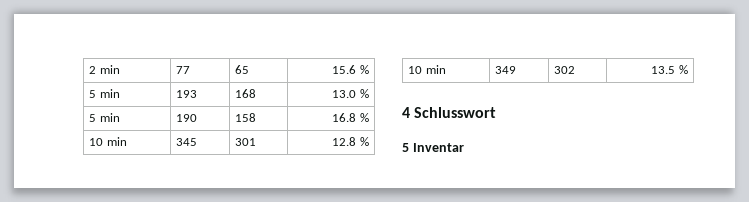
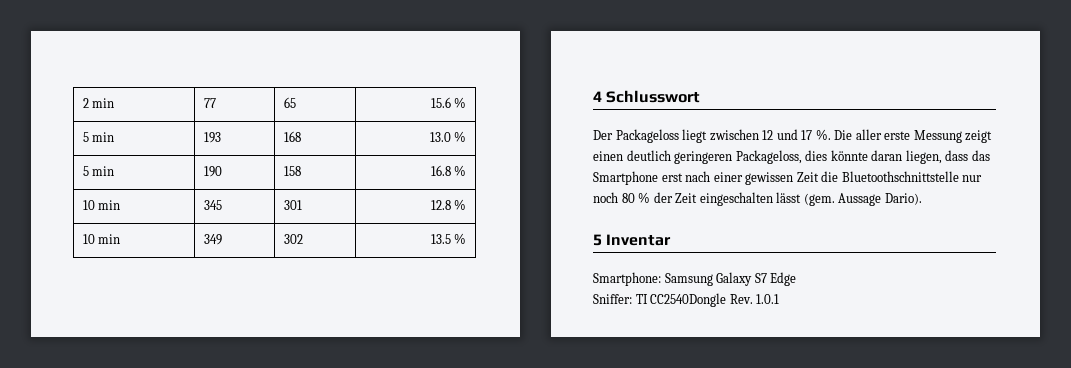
[402,143,464,152] 5 Inventar -> [593,129,993,143] [593,150,990,164] [593,171,983,185] [593,192,922,206] [593,234,672,246] [593,272,797,286] [593,293,780,307] Der Packageloss liegt zwischen 12 und 17 %. Die aller erste Messung zeigt einen deutlich geringeren Packageloss, dies könnte daran liegen, dass das Smartphone erst nach einer gewissen Zeit die Bluetoothschnittstelle nur noch 80 % der Zeit eingeschalten lässt (gem. Aussage Dario). // 5 Inventar // Smartphone: Samsung Galaxy S7 Edge // Sniffer: TI CC2540Dongle Rev. 1.0.1

